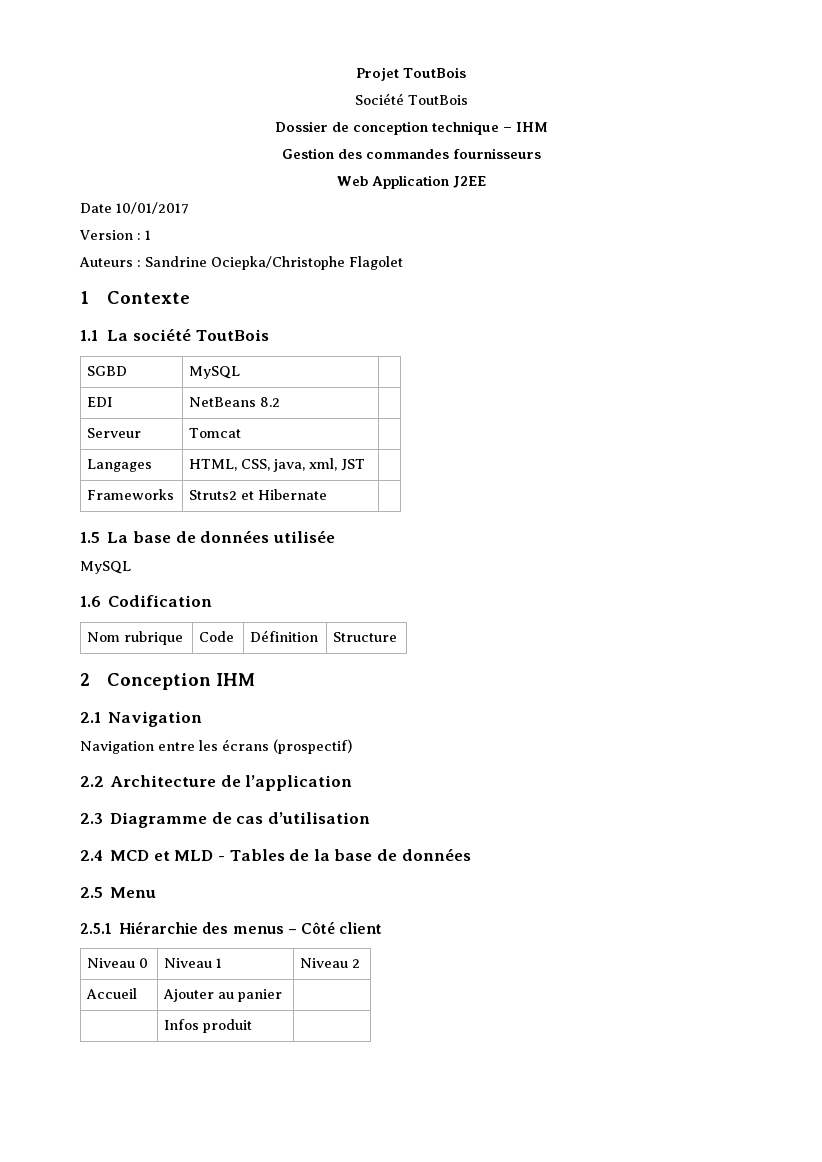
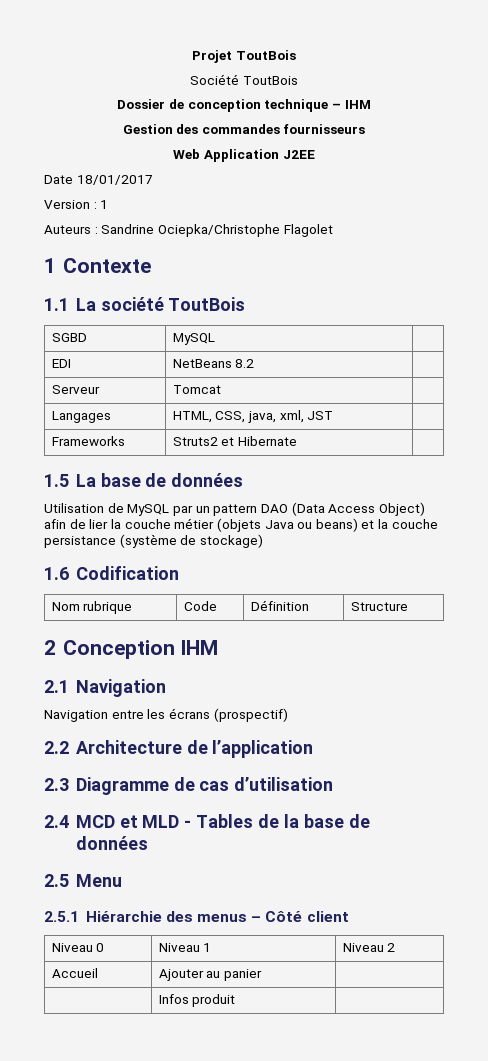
[116,202,189,214] 10/01/2017 -> [76,175,153,185] 18/01/2017
[272,530,335,543] [80,561,131,574] utilisée // MySQL -> [44,502,425,516] [44,518,438,532] [44,534,263,548] // Utilisation de MySQL par un pattern DAO (Data Access Object) afin de lier la couche métier (objets Java ou beans) et la couche persistance (système de stockage)

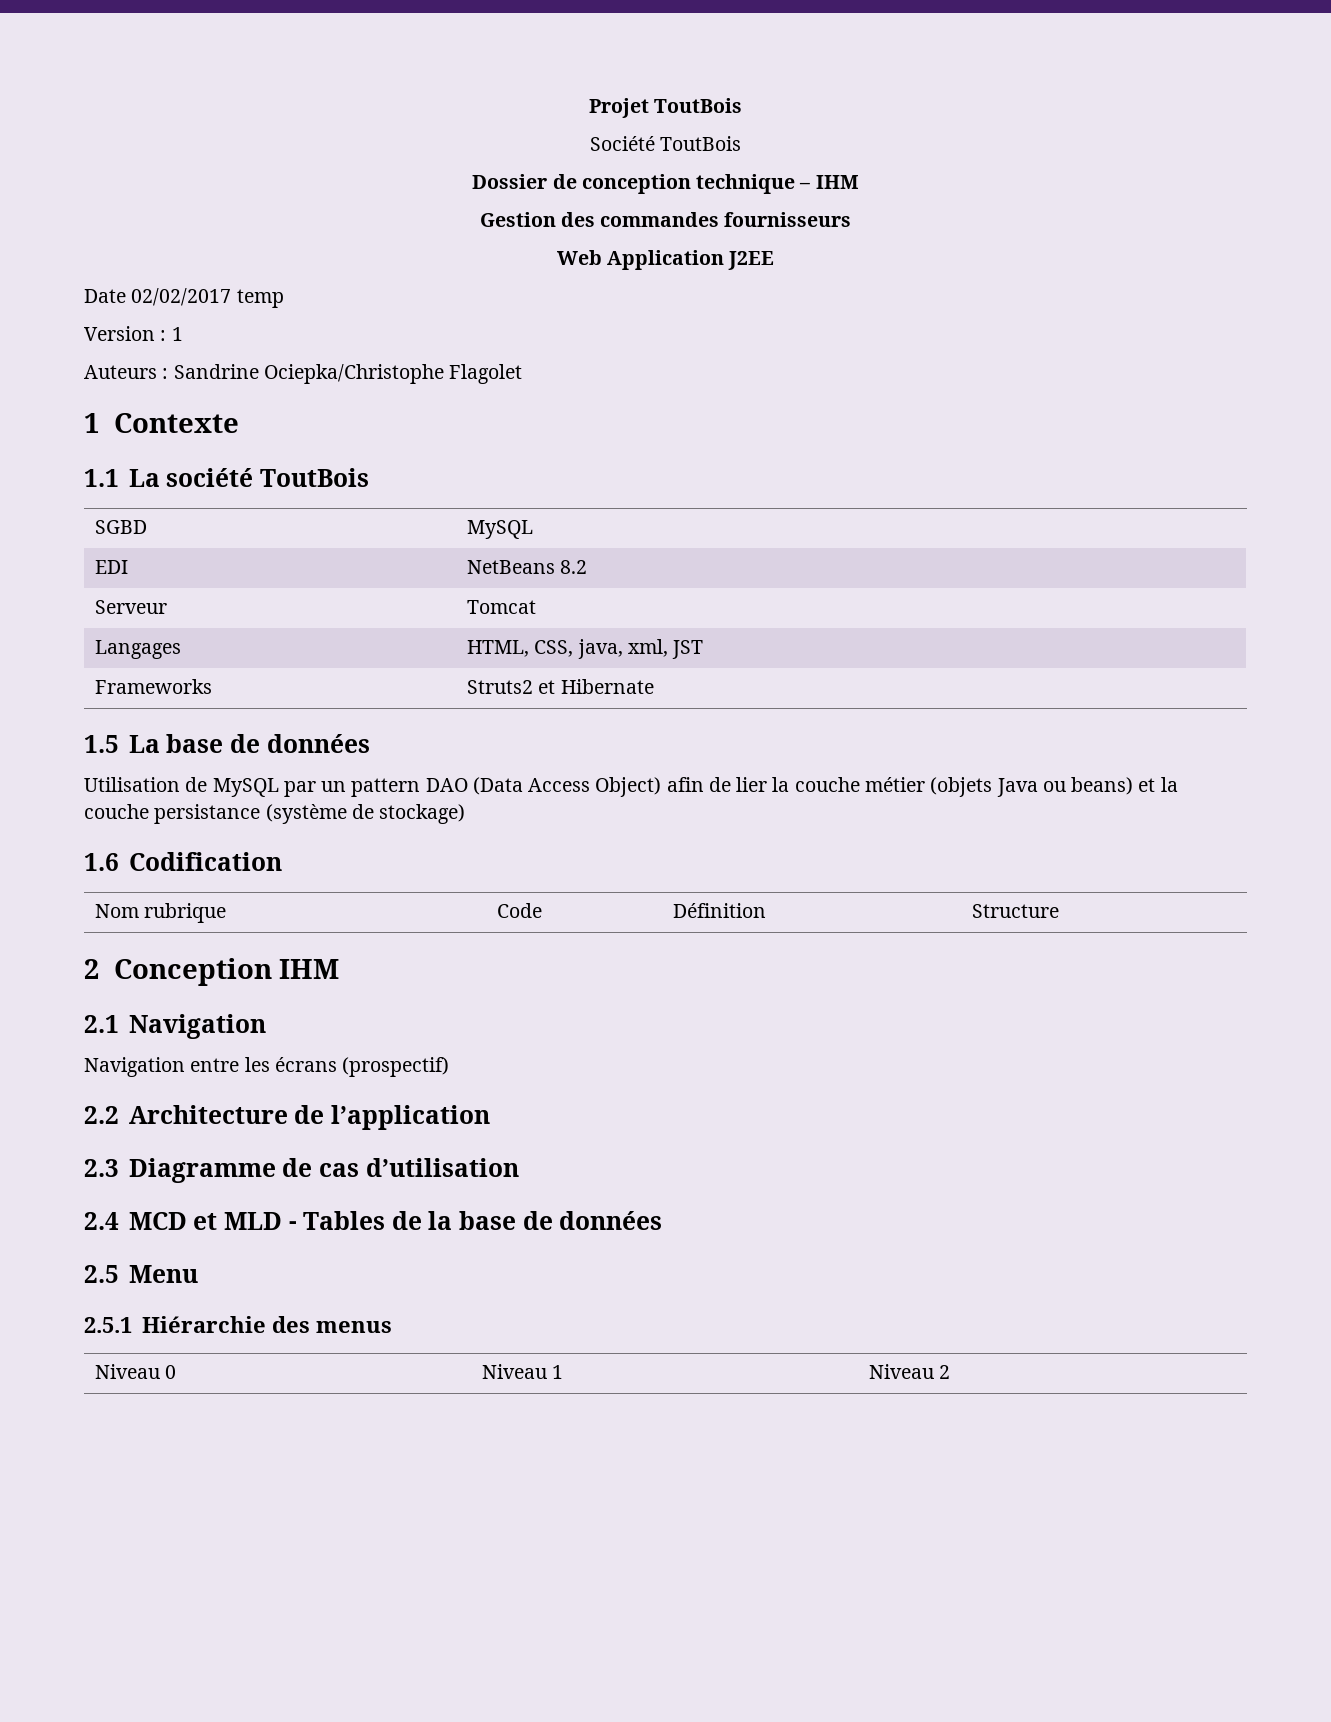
[76,175,153,185] 18/01/2017 -> [131,288,284,308] 02/02/2017 temp
[251,911,349,922] – Côté client -> (392, 1327) none
[51,968,98,978] [158,969,263,981] [158,994,236,1007] // Accueil | Ajouter au panier | // | Infos produit | -> (951, 1372) none

